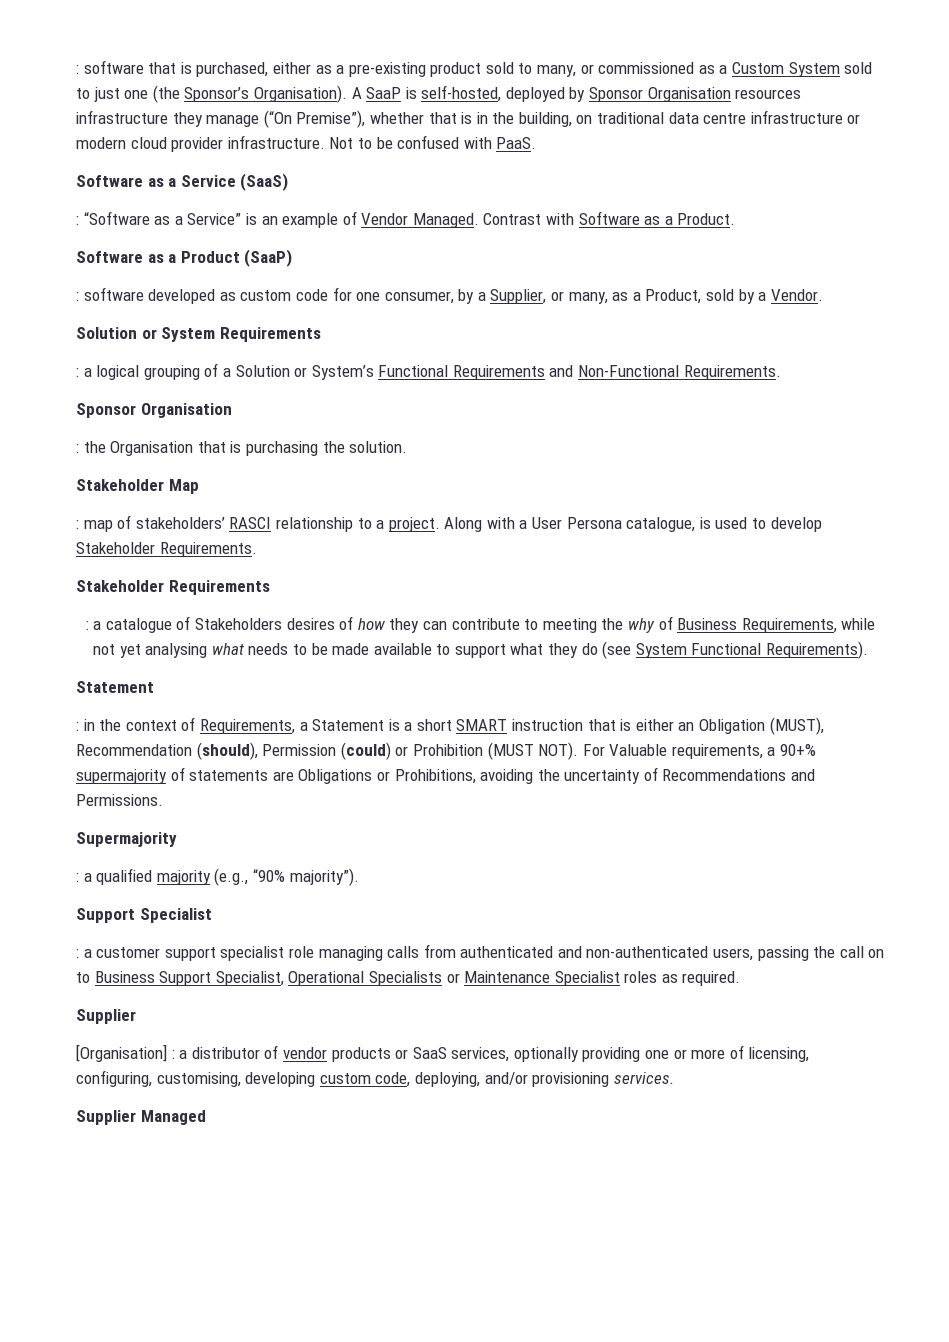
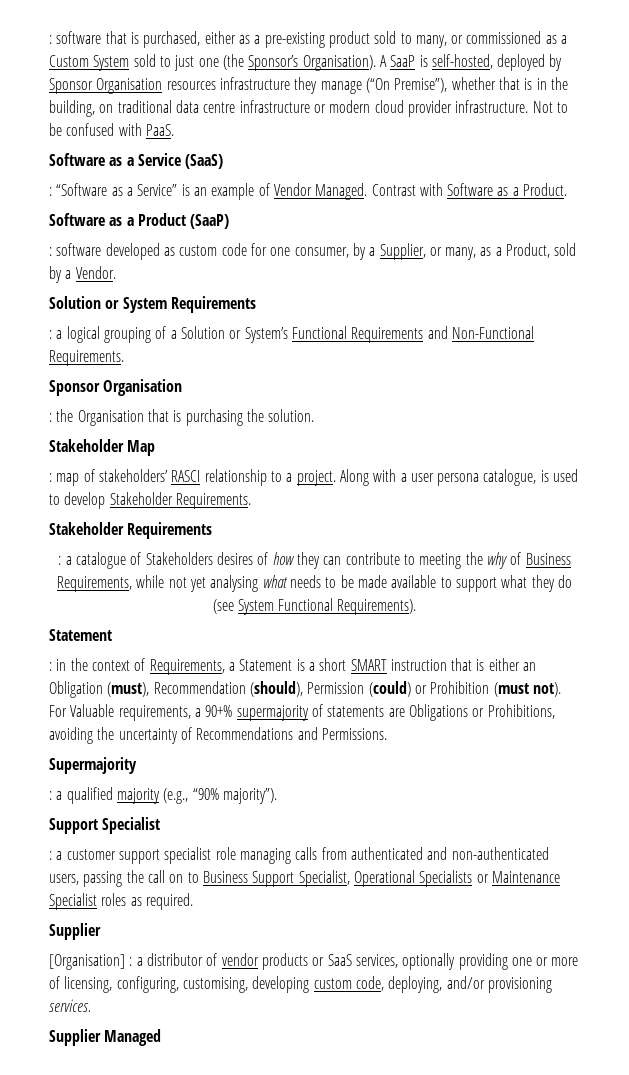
[532,517,622,529] User Persona -> [410,473,480,486] user persona
[769,717,824,735] (MUST), -> [107,682,150,697] (must),
[487,742,579,760] (MUST NOT). -> [493,682,561,697] (must not).

